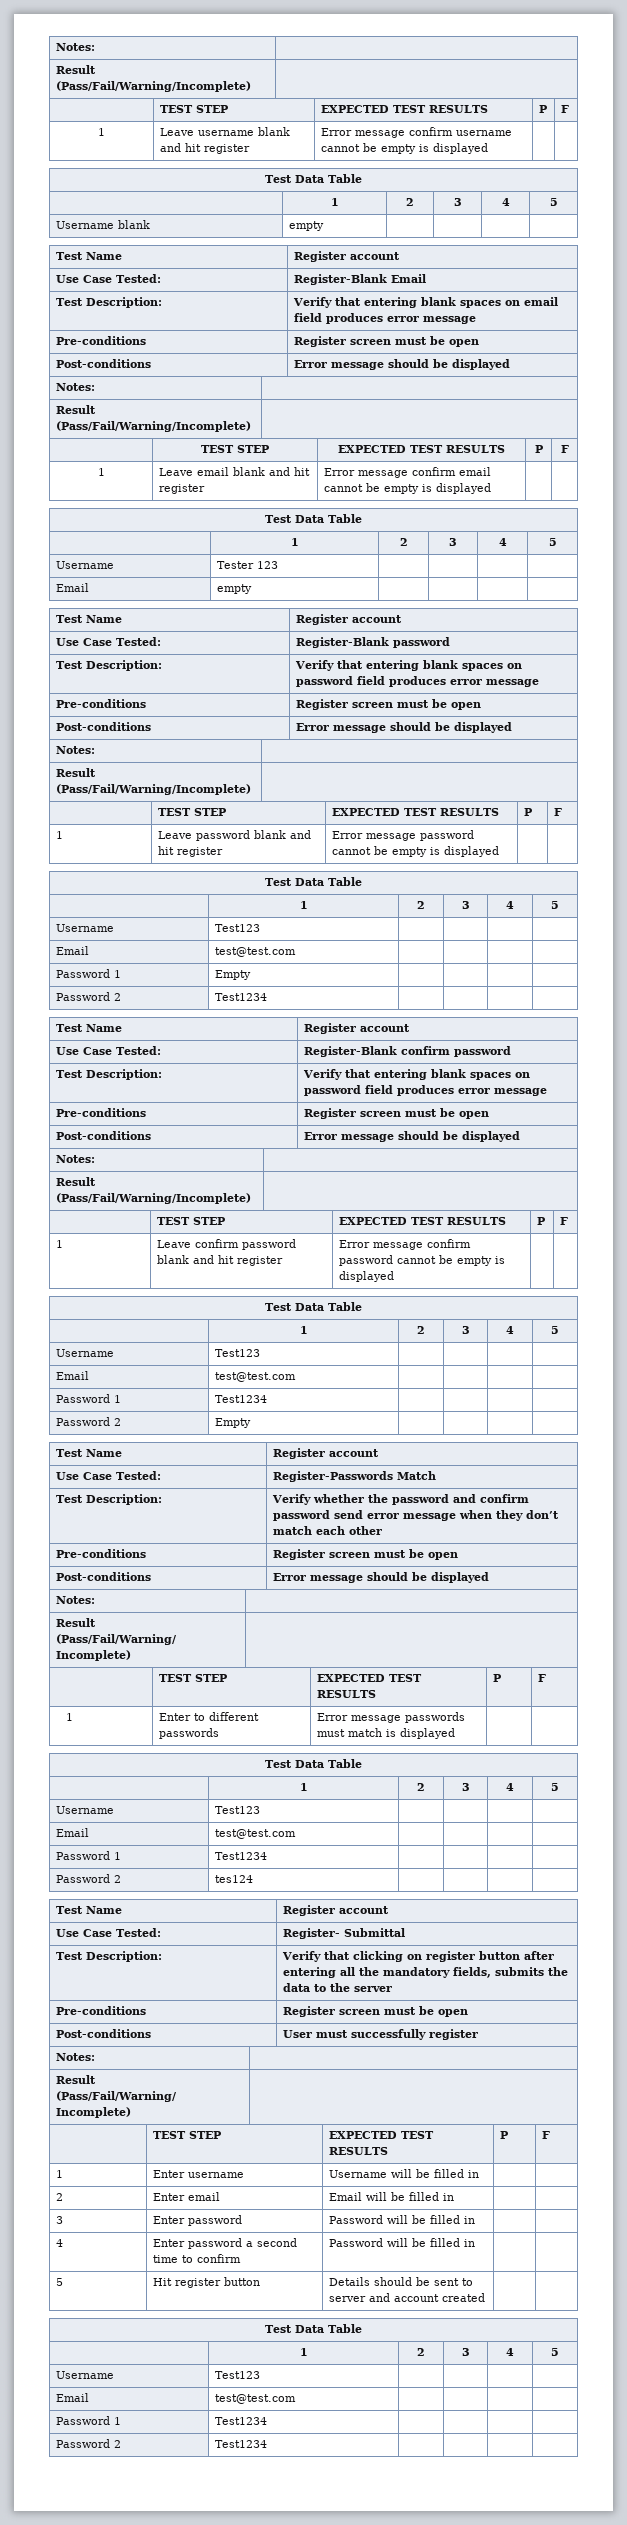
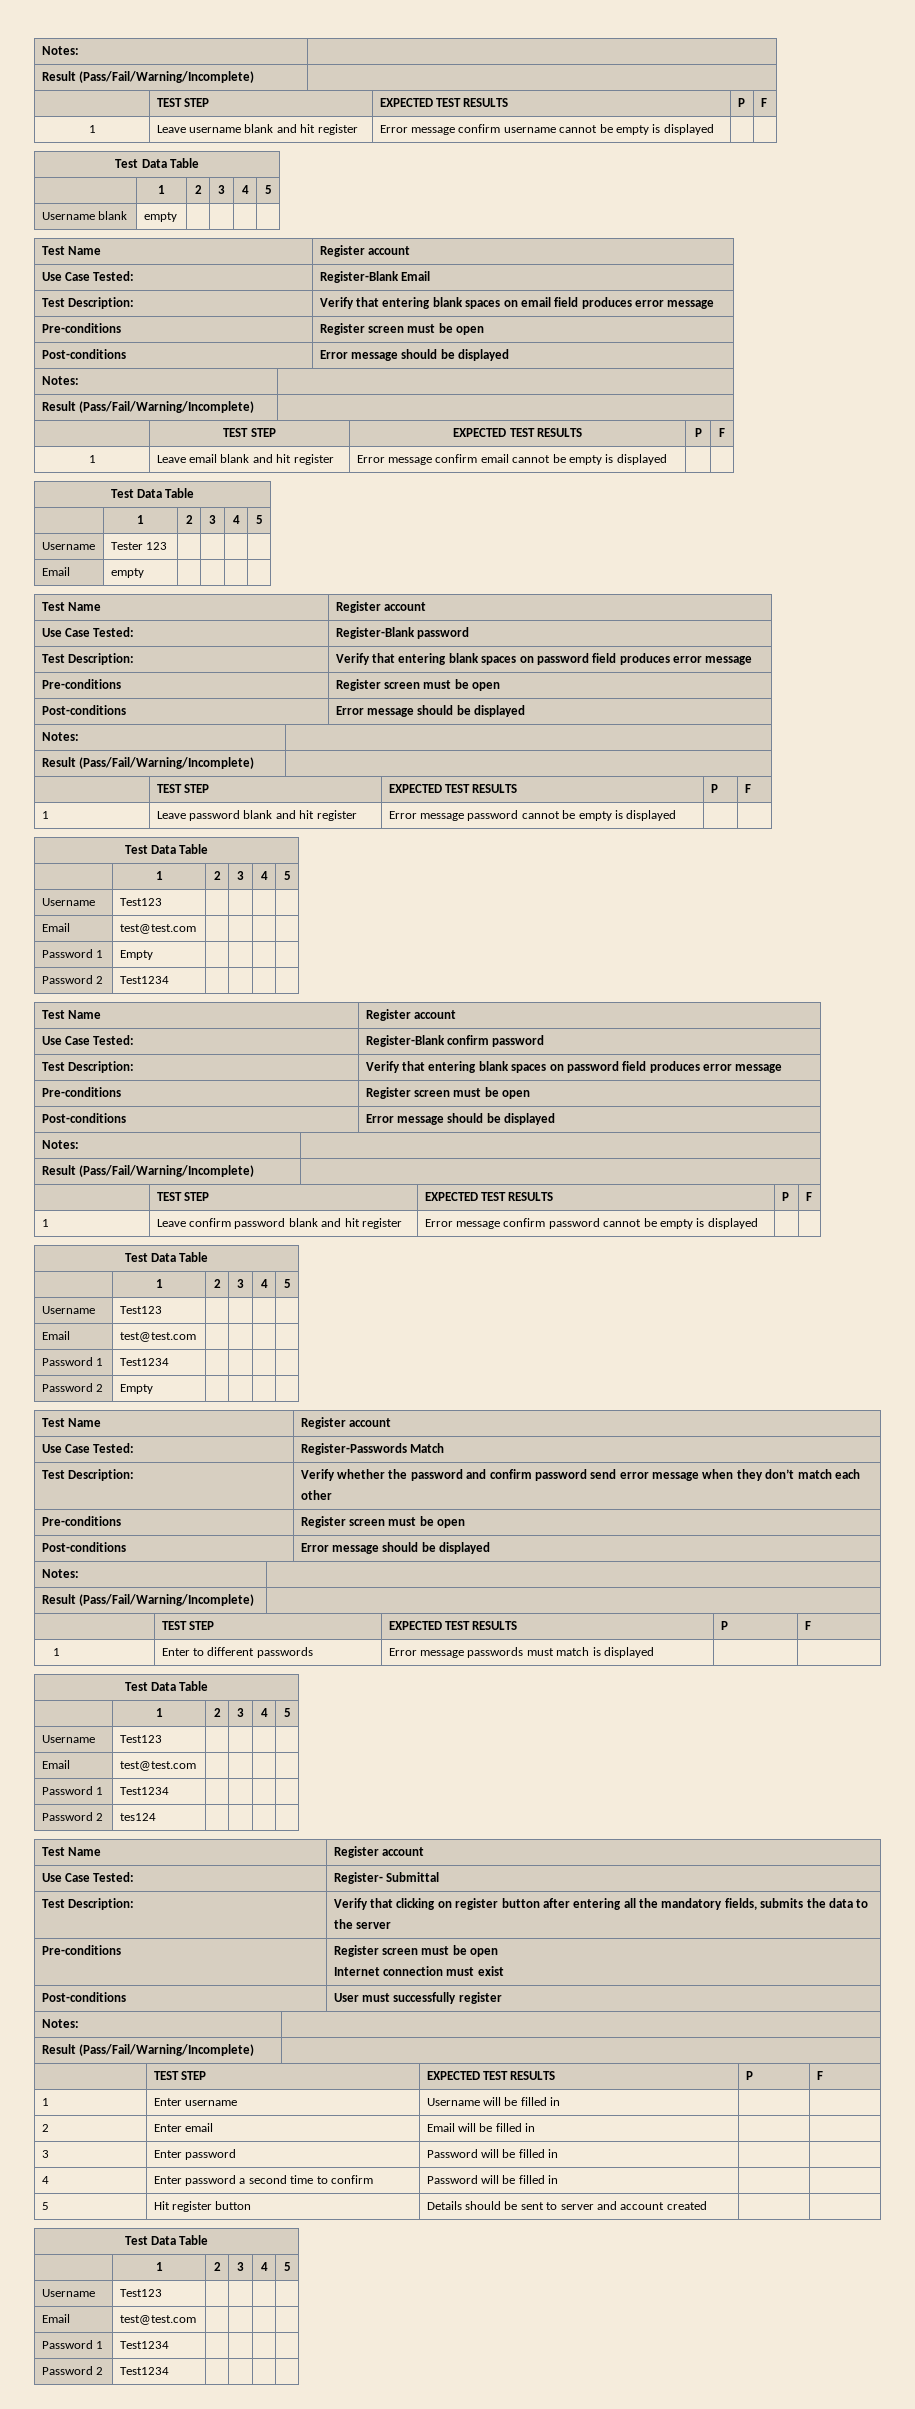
(468, 2013) none -> [333,1966,504,1976] // Internet connection must exist

